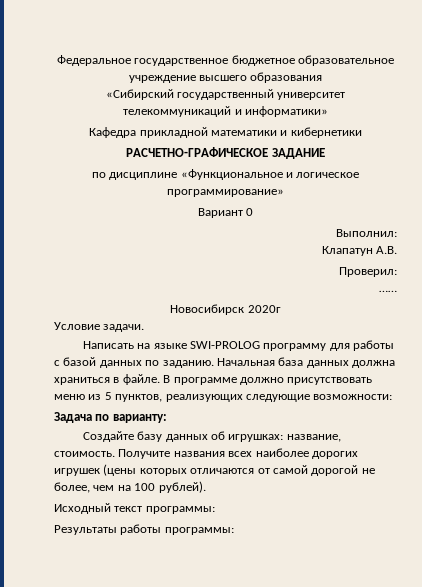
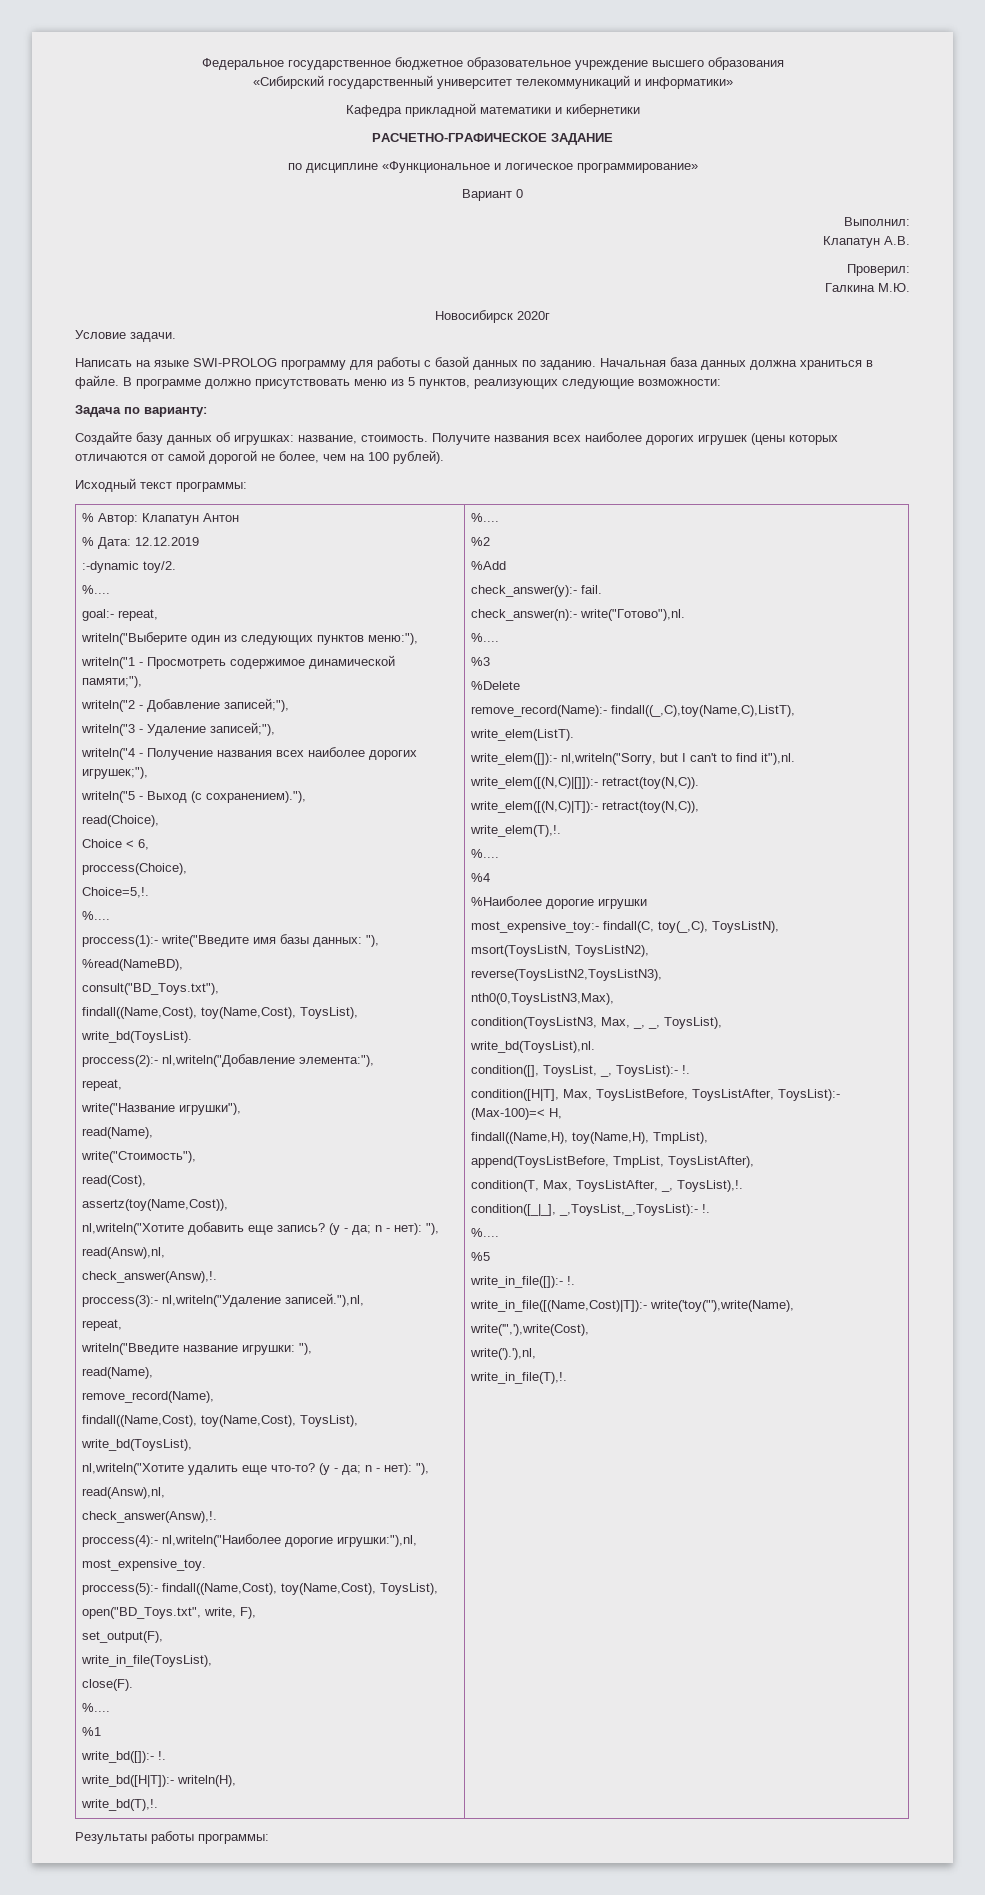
[379,290,397,292] …… -> [825,283,910,292] Галкина М.Ю.
(215, 510) none -> [82,513,240,525] [82,537,200,549] [82,561,177,573] [82,585,111,594] [82,609,159,621] [81,632,419,645] [81,655,396,669] [82,676,143,688] [81,698,290,712] [81,722,276,736] [81,747,418,760] [82,767,149,779] [81,791,307,803] [82,815,160,827] [82,839,150,850] [82,863,188,875] [82,887,150,898] [82,911,111,920] [82,934,380,947] [82,959,184,971] [82,983,220,995] [82,1007,359,1019] [81,1031,193,1043] [82,1054,375,1067] [82,1079,123,1091] [81,1103,242,1115] [82,1127,154,1139] [81,1151,197,1163] [82,1175,147,1187] [82,1199,229,1211] [82,1222,440,1235] [82,1247,166,1259] [82,1271,218,1283] [82,1293,365,1307] [82,1319,123,1331] [81,1343,313,1355] [82,1367,154,1379] [82,1391,215,1403] [82,1415,359,1427] [81,1439,193,1451] [82,1463,430,1475] [82,1487,166,1499] [82,1511,218,1523] [82,1534,418,1547] [82,1559,207,1571] [82,1583,439,1595] [82,1607,257,1619] [82,1631,164,1643] [81,1655,213,1667] [82,1679,134,1691] [82,1703,111,1712] [82,1727,102,1736] [81,1751,167,1763] [81,1775,237,1787] [81,1799,159,1811] [471,513,500,522] [471,537,491,546] [471,561,507,570] [471,585,603,597] [471,609,686,621] [471,633,500,642] [471,657,491,666] [471,681,521,690] [471,705,796,717] [470,729,575,741] [470,753,796,765] [470,777,700,789] [470,801,700,813] [470,825,562,837] [471,849,500,858] [471,873,491,882] [471,896,648,909] [471,921,780,933] [471,945,650,957] [471,969,663,981] [471,993,615,1005] [471,1017,723,1029] [470,1041,596,1053] [471,1065,691,1077] [471,1089,841,1101] [471,1108,563,1120] [471,1132,709,1144] [471,1156,755,1168] [471,1180,744,1192] [471,1204,711,1216] [471,1228,500,1237] [471,1252,491,1261] [470,1276,576,1288] [470,1300,795,1312] [470,1324,590,1336] [470,1348,537,1360] [470,1372,568,1384] // % Автор: Клапатун Антон // % Дата: 12.12.2019 // :-dynamic toy/2. // %.... // goal:- repeat, // writeln("Выберите один из следующих пунктов меню:"), // writeln("1 - Просмотреть содержимое динамической памяти;"), // writeln("2 - Добавление записей;"), // writeln("3 - Удаление записей;"), // writeln("4 - Получение названия всех наиболее дорогих игрушек;"), // writeln("5 - Выход (с сохранением)."), // read(Choice), // Choice < 6, // proccess(Choice), // Choice=5,!. // %.... // proccess(1):- write("Введите имя базы данных: "), // %read(NameBD), // consult("BD_Toys.txt"), // findall((Name,Cost), toy(Name,Cost), ToysList), // write_bd(ToysList). // proccess(2):- nl,writeln("Добавление элемента:"), // repeat, // write("Название игрушки"), // read(Name), // write("Стоимость"), // read(Cost), // assertz(toy(Name,Cost)), // nl,writeln("Хотите добавить еще запись? (y - да; n - нет): "), // read(Answ),nl, // check_answer(Answ),!. // proccess(3):- nl,writeln("Удаление записей."),nl, // repeat, // writeln("Введите название игрушки: "), // read(Name), // remove_record(Name), // findall((Name,Cost), toy(Name,Cost), ToysList), // write_bd(ToysList), // nl,writeln("Хотите удалить еще что-то? (y - да; n - нет): "), // read(Answ),nl, // check_answer(Answ),!. // proccess(4):- nl,writeln("Наиболее дорогие игрушки:"),nl, // most_expensive_toy. // proccess(5):- findall((Name,Cost), toy(Name,Cost), ToysList), // open("BD_Toys.txt", write, F), // set_output(F), // write_in_file(ToysList), // close(F). // %.... // %1 // write_bd([]):- !. // write_bd([H|T]):- writeln(H), // write_bd(T),!. | %.... // %2 // %Add // check_answer(y):- fail. // check_answer(n):- write("Готово"),nl. // %.... // %3 // %Delete // remove_record(Name):- findall((_,C),toy(Name,C),ListT), // write_elem(ListT). // write_elem([]):- nl,writeln("Sorry, but I can't to find it"),nl. // write_elem([(N,C)|[]]):- retract(toy(N,C)). // write_elem([(N,C)|T]):- retract(toy(N,C)), // write_elem(T),!. // %.... // %4 // %Наиболее дорогие игрушки // most_expensive_toy:- findall(C, toy(_,C), ToysListN), // msort(ToysListN, ToysListN2), // reverse(ToysListN2,ToysListN3), // nth0(0,ToysListN3,Max), // condition(ToysListN3, Max, _, _, ToysList), // write_bd(ToysList),nl. // condition([], ToysList, _, ToysList):- !. // condition([H|T], Max, ToysListBefore, ToysListAfter, ToysList):- (Max-100)=< H, // findall((Name,H), toy(Name,H), TmpList), // append(ToysListBefore, TmpList, ToysListAfter), // condition(T, Max, ToysListAfter, _, ToysList),!. // condition([_|_], _,ToysList,_,ToysList):- !. // %.... // %5 // write_in_file([]):- !. // write_in_file([(Name,Cost)|T]):- write('toy("'),write(Name), // write('",'),write(Cost), // write(').'),nl, // write_in_file(T),!.

